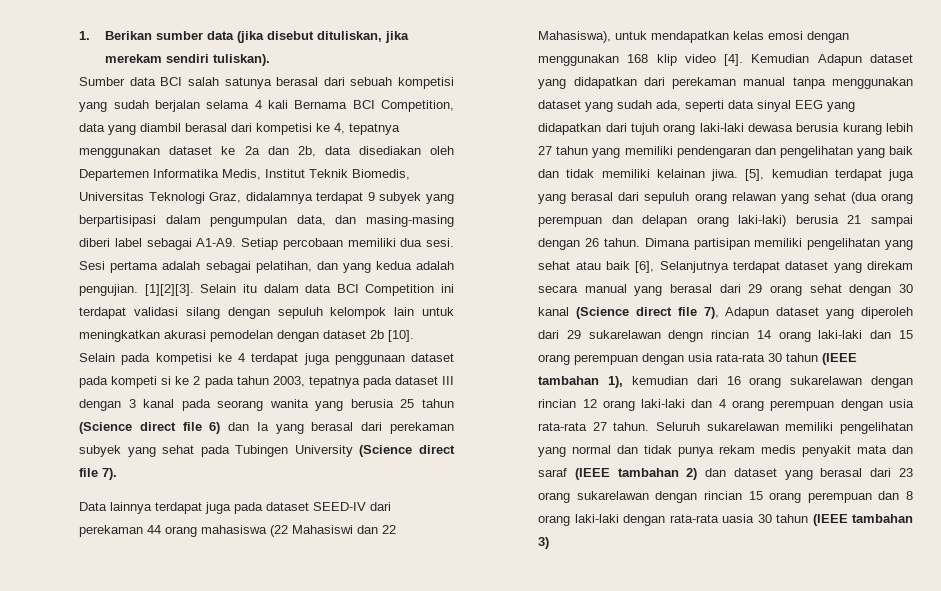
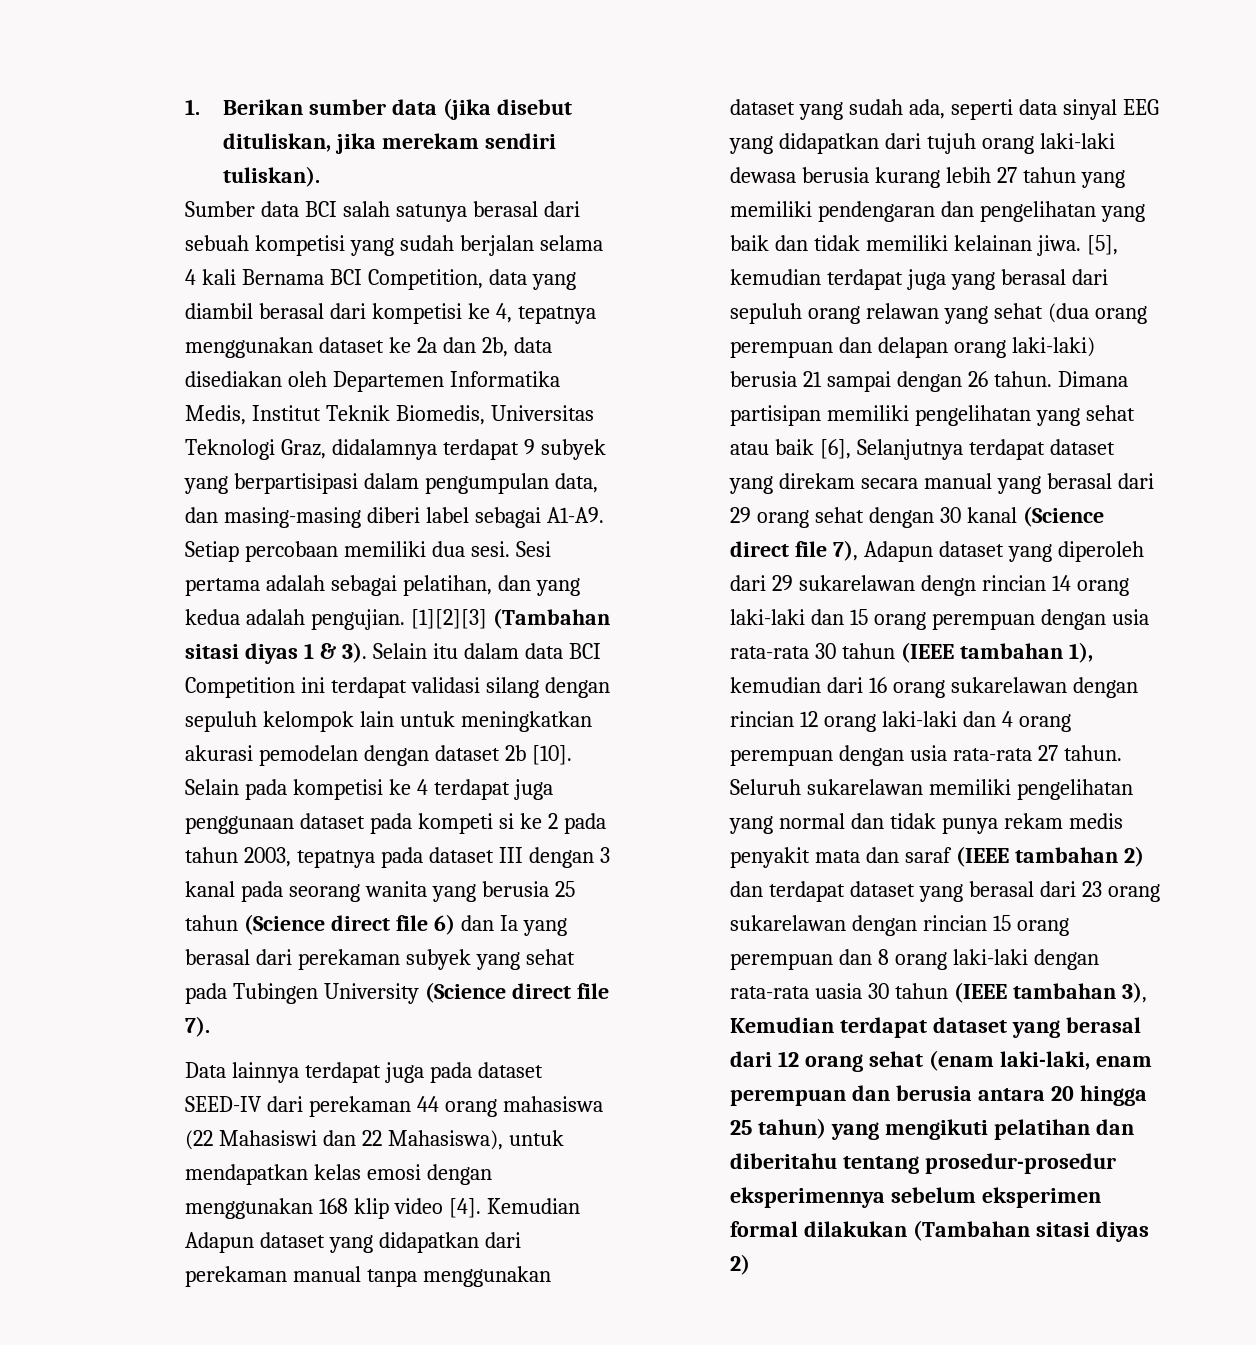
[144,284,194,296] [1][2][3]. -> [411,608,611,629] [185,642,368,664] [1][2][3] (Tambahan sitasi diyas 1 & 3).
(727, 472) none -> [769,881,846,902] terdapat
[538,537,550,549] 3) -> [1121,982,1147,1003] [730,1017,1142,1038] [730,1050,1152,1072] [730,1085,1148,1106] [730,1118,1135,1140] [730,1153,1117,1174] [730,1187,1102,1208] [730,1220,1150,1242] [730,1254,751,1275] 3), Kemudian terdapat dataset yang berasal dari 12 orang sehat (enam laki-laki, enam perempuan dan berusia antara 20 hingga 25 tahun) yang mengikuti pelatihan dan diberitahu tentang prosedur-prosedur eksperimennya sebelum eksperimen formal dilakukan (Tambahan sitasi diyas 2)

